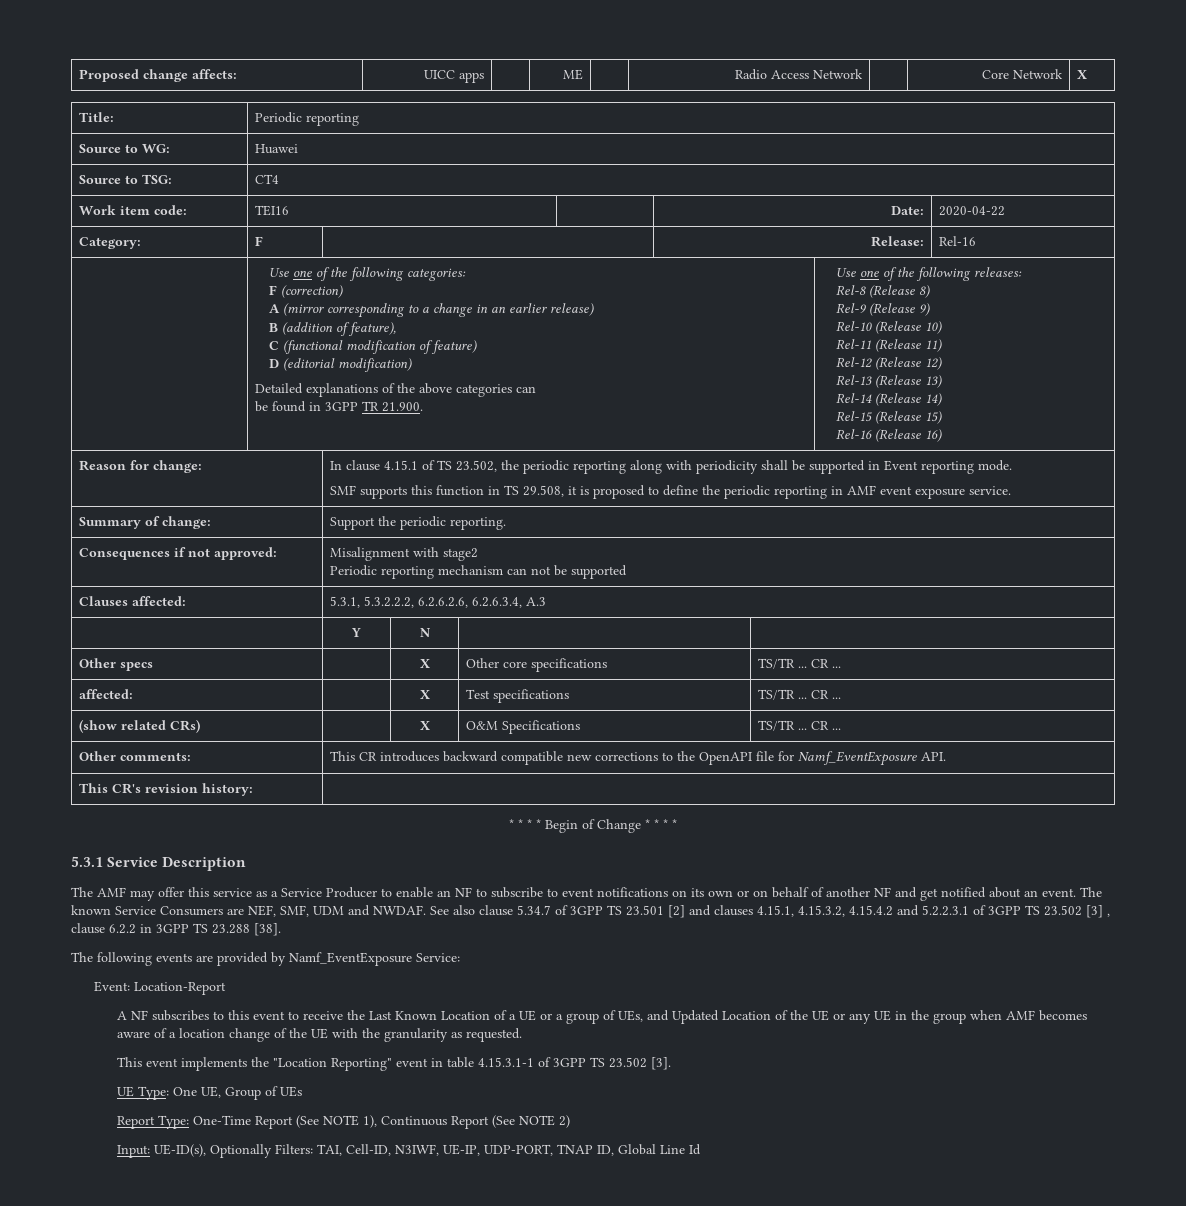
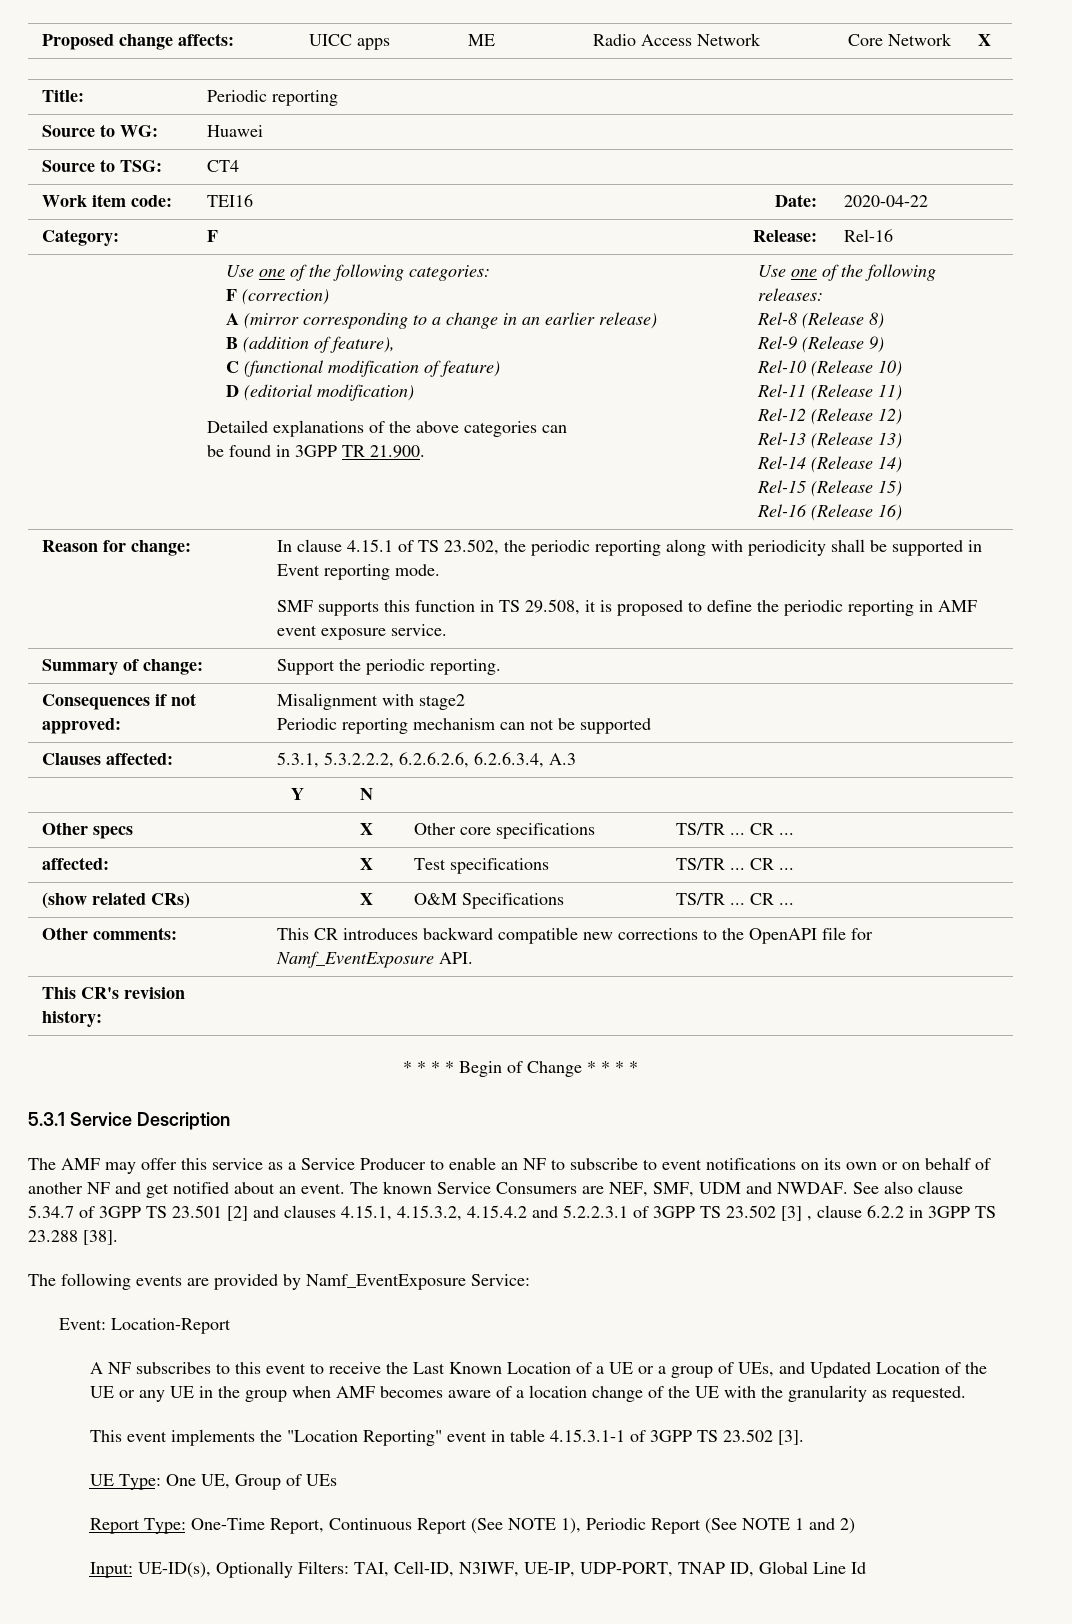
(252, 1120) none -> [269,1518,412,1534] Report, Continuous
[381,1115,556,1129] Continuous Report (See NOTE -> [585,1518,835,1534] Periodic Report (See NOTE 1 and

